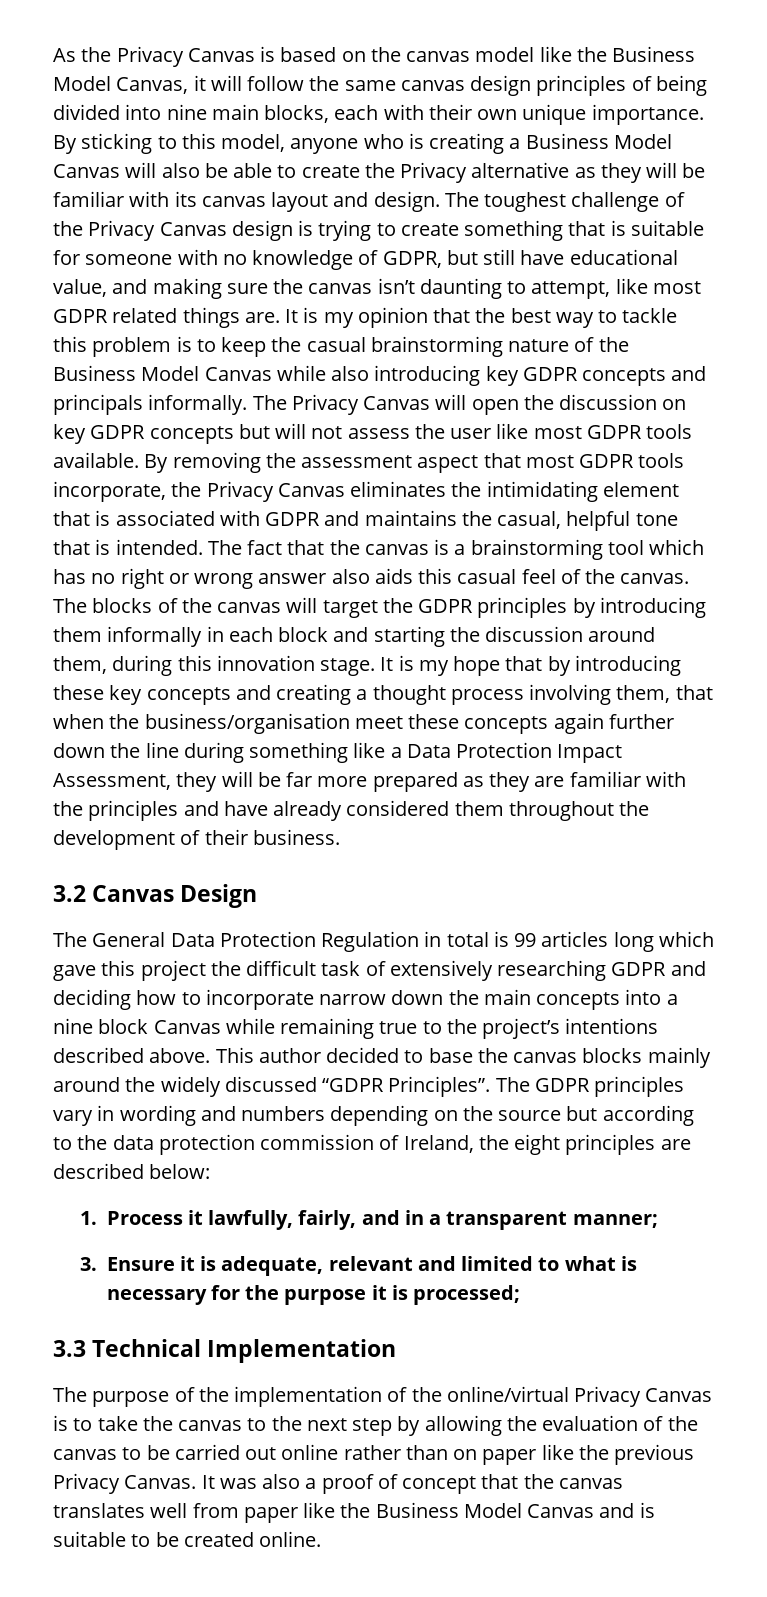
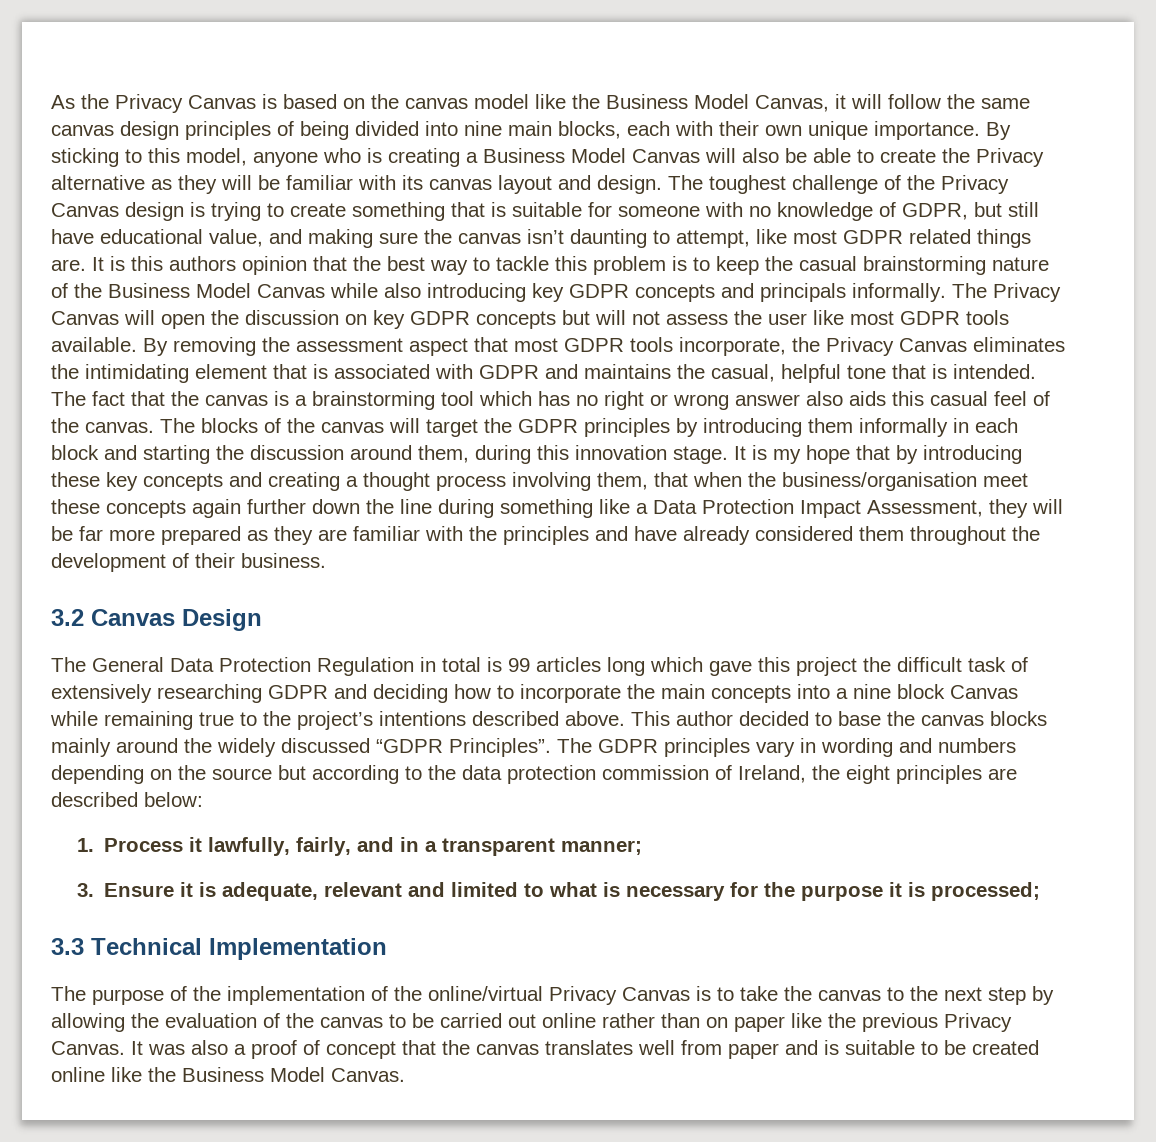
[323,312,354,328] my -> [131,256,236,271] this authors
[319,990,444,1005] narrow down -> (621, 693) none
[303,1502,595,1518] like the Business Model Canvas -> (779, 1051) none
[259,1531,322,1547] online. -> [51,1067,405,1082] online like the Business Model Canvas.

